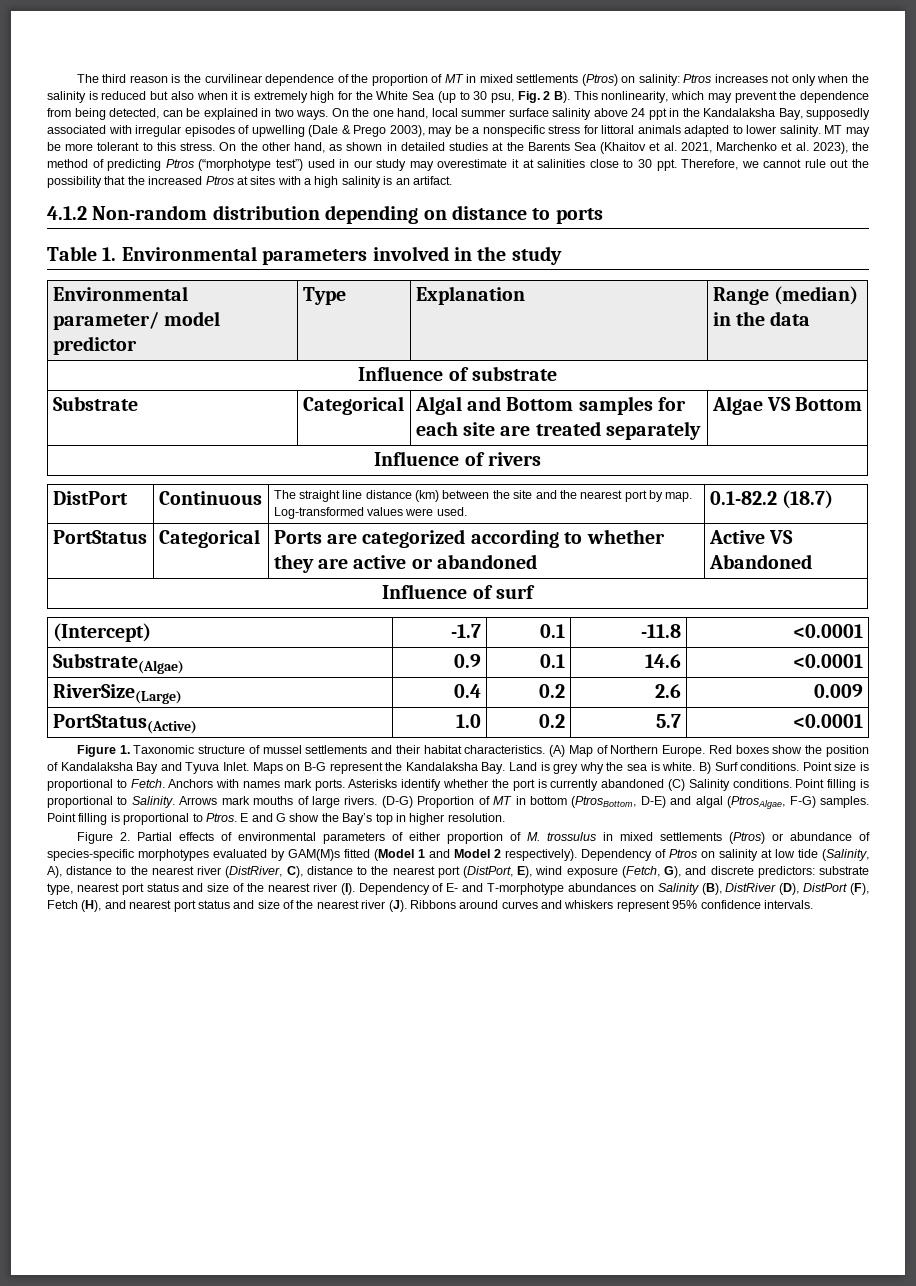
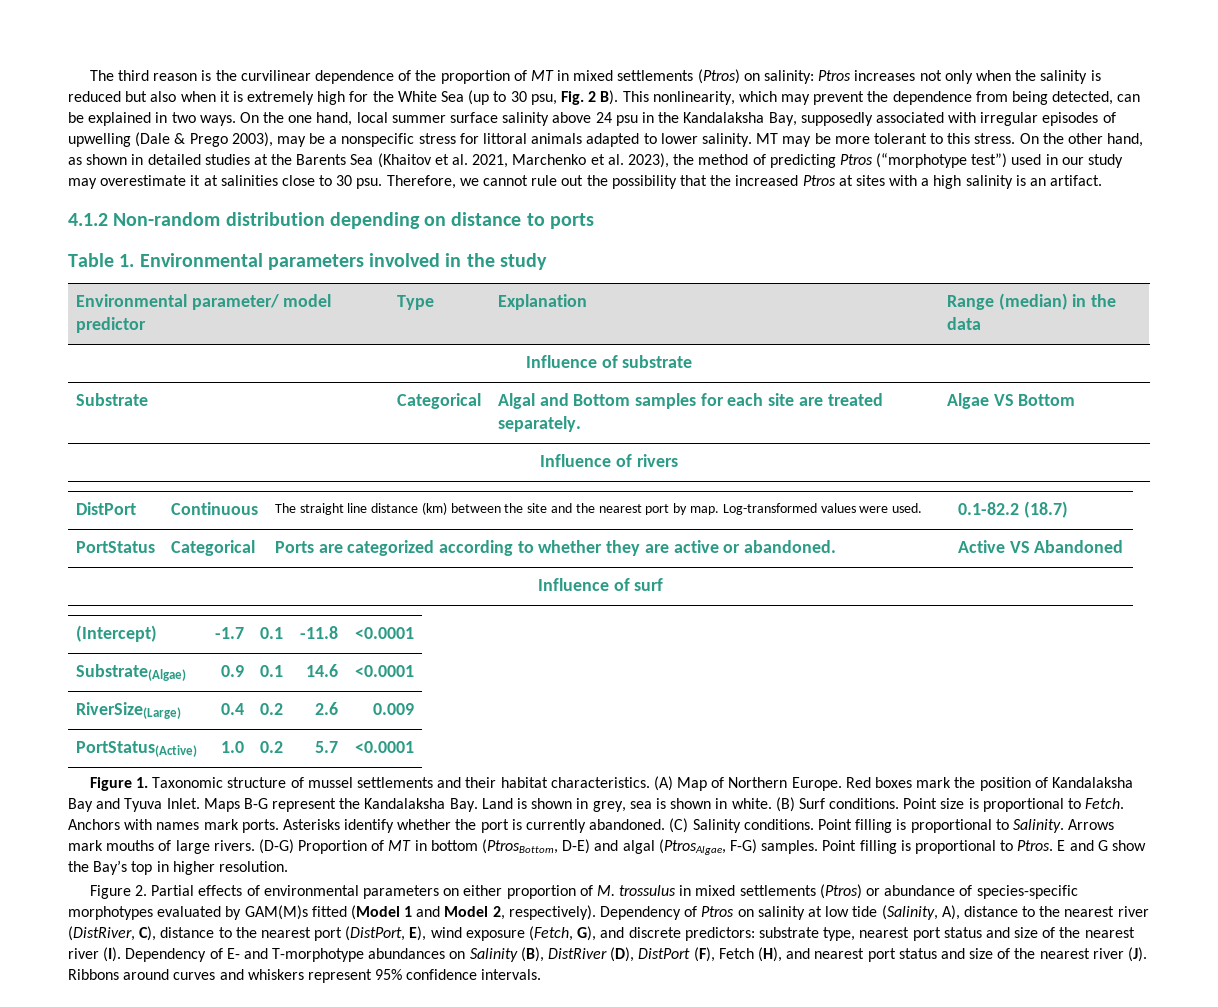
[648,108,667,120] ppt -> [615,115,638,126] psu
[656,159,677,171] ppt. -> [356,178,383,189] psu.
[606,421,702,440] separately -> [497,416,581,432] separately.
[437,554,538,569] abandoned -> [744,540,837,553] abandoned.
[772,745,803,754] show -> [916,777,952,788] mark
[286,764,301,771] on -> (240, 805) none
[553,762,711,774] grey why the sea is white. B) -> [531,797,795,812] shown in grey, sea is shown in white. (B)
[601,779,665,788] abandoned -> [589,819,666,830] abandoned.
[391,832,403,841] of -> [443,888,460,896] on
[494,849,501,858] 2 -> [492,906,505,920] 2,

